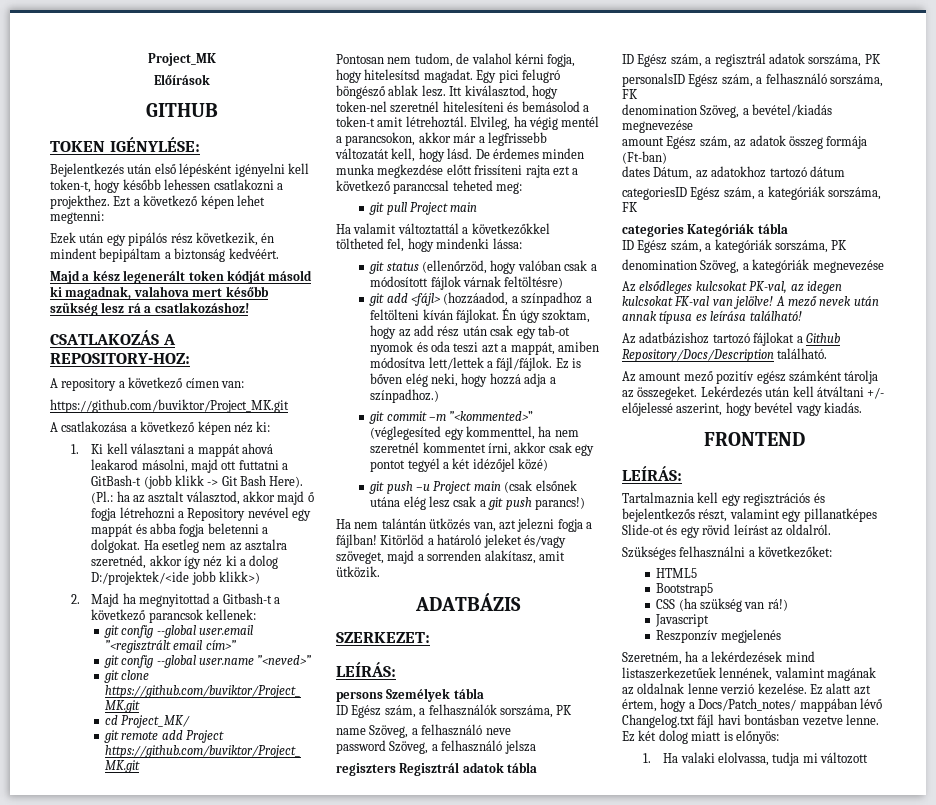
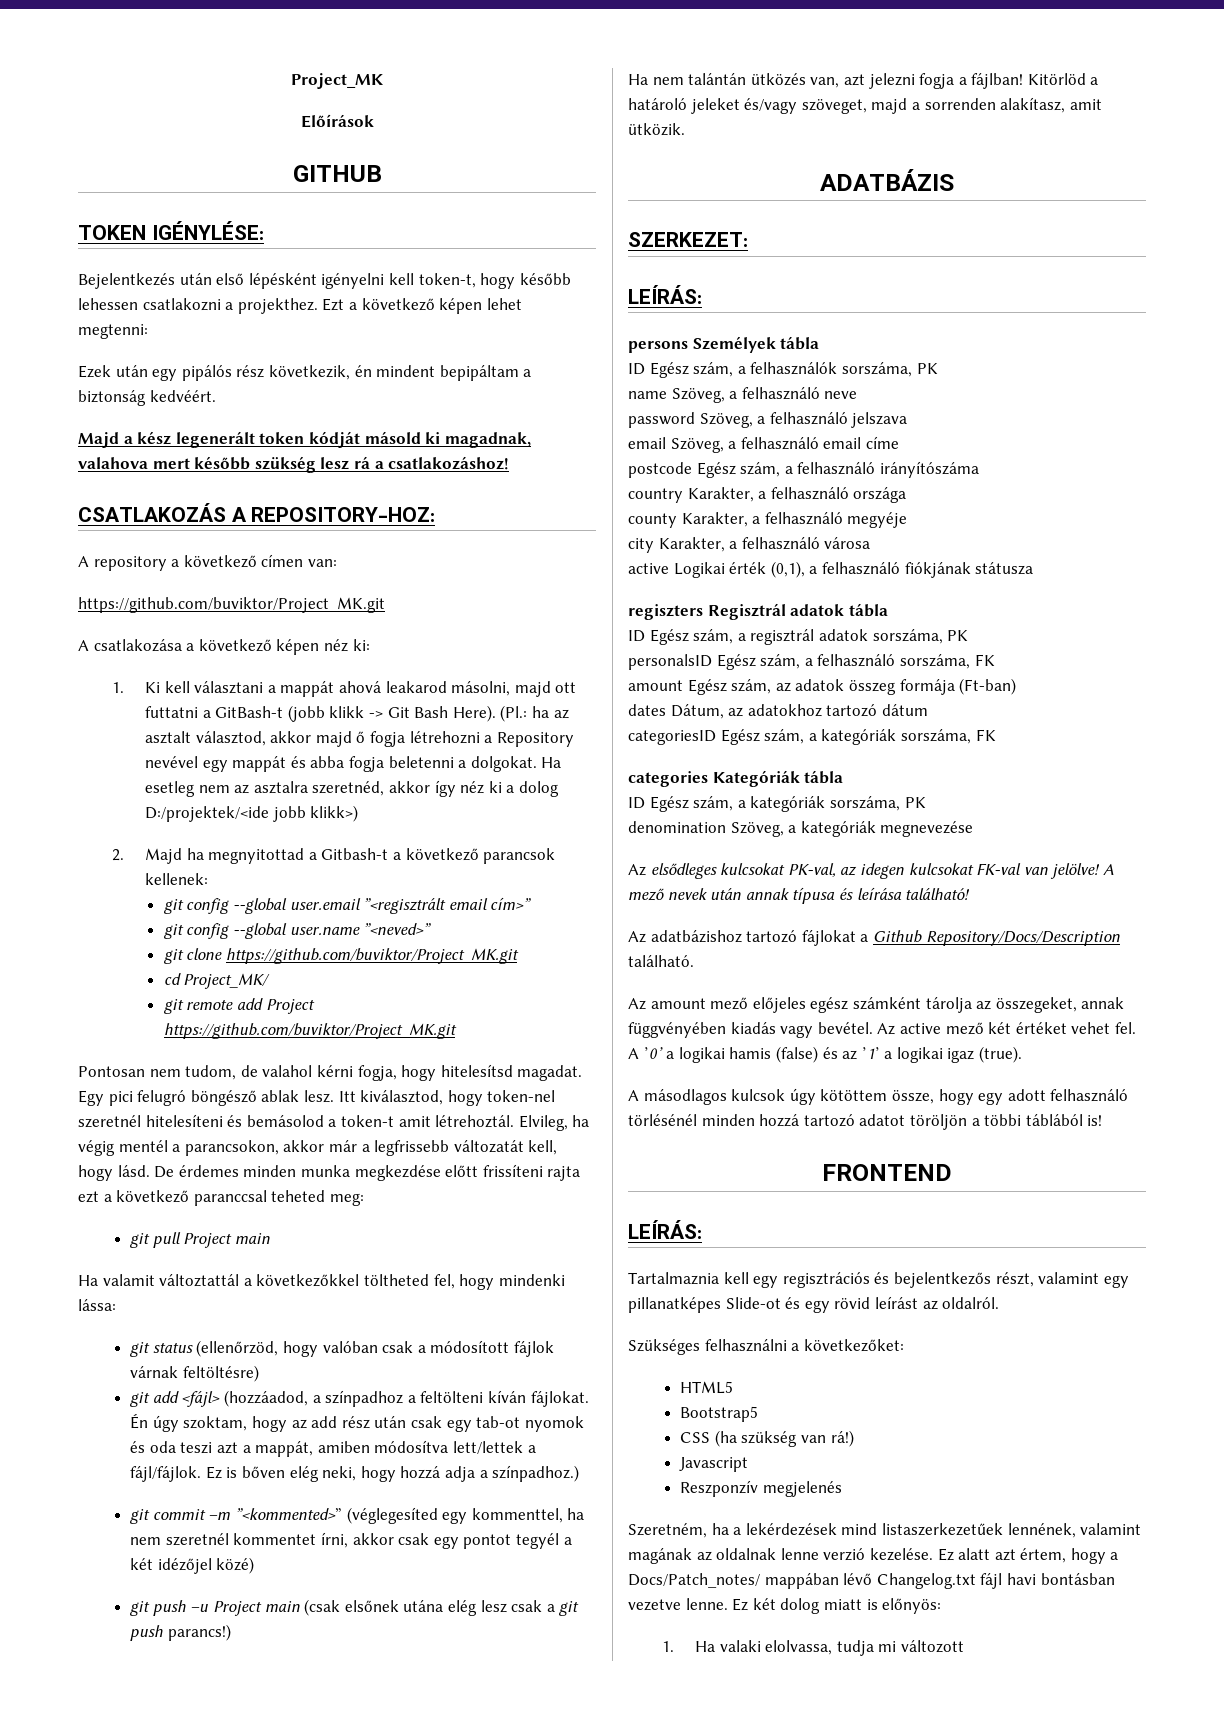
[504,740,536,754] jelsza -> [851,412,908,428] [628,436,899,453] [628,461,979,478] [628,487,907,503] [628,512,908,528] [628,537,871,553] [628,561,1034,578] jelszava // email Szöveg, a felhasználó email címe // postcode Egész szám, a felhasználó irányítószáma // country Karakter, a felhasználó országa // county Karakter, a felhasználó megyéje // city Karakter, a felhasználó városa // active Logikai érték (0,1), a felhasználó fiókjának státusza
[622,104,833,118] [622,120,693,133] // denomination Szöveg, a bevétel/kiadás megnevezése -> (995, 660) none
[695,314,707,321] es -> [838,888,853,900] és
[716,371,755,384] pozitív -> [752,997,806,1013] előjeles
[637,386,885,400] [622,402,862,416] összegeket. Lekérdezés után kell átváltani +/- előjelessé aszerint, hogy bevétel vagy kiadás. -> [995,997,1125,1013] [628,1022,1136,1038] [628,1046,1023,1063] [628,1088,1129,1105] [628,1114,1103,1130] összegeket, annak függvényében kiadás vagy bevétel. Az active mező két értéket vehet fel. A ’0’ a logikai hamis (false) és az ’1’ a logikai igaz (true). // A másodlagos kulcsok úgy kötöttem össze, hogy egy adott felhasználó törlésénél minden hozzá tartozó adatot töröljön a többi táblából is!

